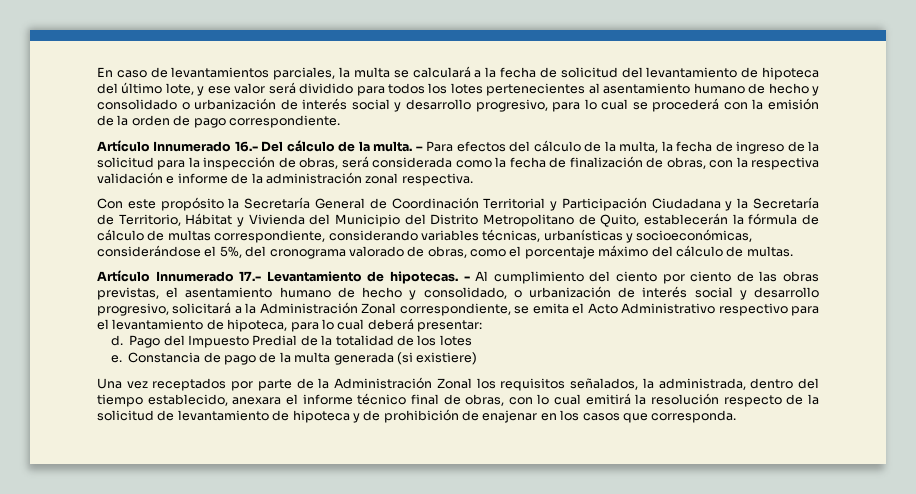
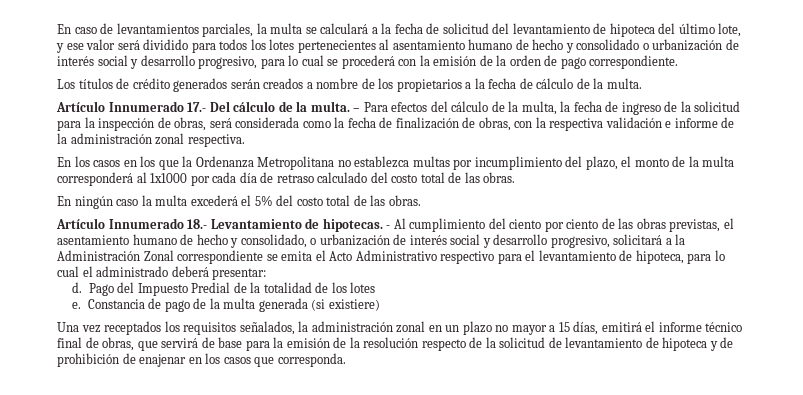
[97,140,258,152] // Artículo Innumerado 16.- -> [57,78,642,92] [56,101,207,112] // Los títulos de crédito generados serán creados a nombre de los propietarios a la fecha de cálculo de la multa. // Artículo Innumerado 17.-
[97,197,820,211] [97,213,819,227] [97,229,753,243] [97,245,793,259] [97,270,262,282] Con este propósito la Secretaría General de Coordinación Territorial y Participación Ciudadana y la Secretaría de Territorio, Hábitat y Vivienda del Municipio del Distrito Metropolitano de Quito, establecerán la fórmula de cálculo de multas correspondiente, considerando variables técnicas, urbanísticas y socioeconómicas, considerándose el 5%, del cronograma valorado de obras, como el porcentaje máximo del cálculo de multas. // Artículo Innumerado 17.- -> [57,156,735,170] [57,172,516,186] [57,195,421,209] [56,218,208,229] En los casos en los que la Ordenanza Metropolitana no establezca multas por incumplimiento del plazo, el monto de la multa corresponderá al 1x1000 por cada día de retraso calculado del costo total de las obras. // En ningún caso la multa excederá el 5% del costo total de las obras. // Artículo Innumerado 18.-
[399,303,511,316] correspondiente, -> [177,250,264,264] correspondiente
(365, 324) none -> [82,266,169,277] el administrado
[231,377,819,391] [97,394,282,407] por parte de la Administración Zonal los requisitos señalados, la administrada, dentro del tiempo establecido, anexara -> [164,321,642,335] los requisitos señalados, la administración zonal en un plazo no mayor a 15 días, emitirá
[508,393,631,405] con lo cual emitirá -> [137,337,347,351] que servirá de base para la emisión de

